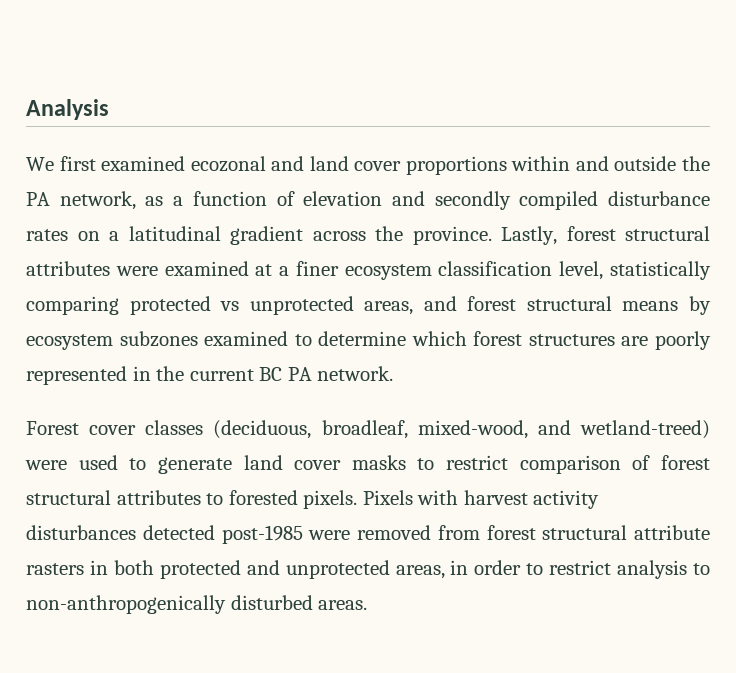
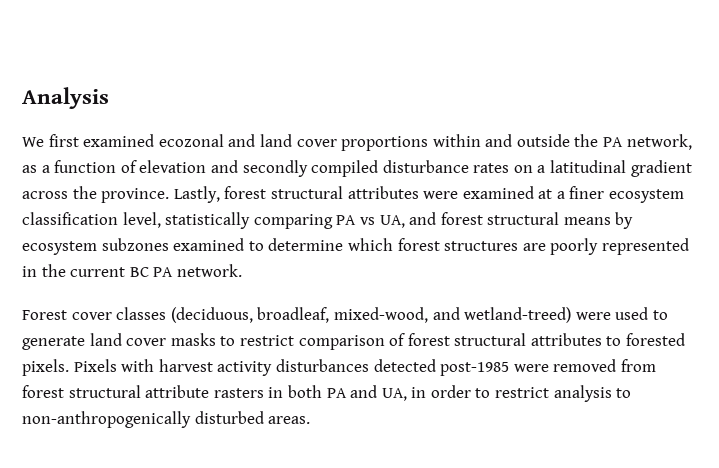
[129,296,414,315] protected vs unprotected areas, -> [336,215,405,228] PA vs UA,
[159,560,445,579] protected and unprotected areas, -> [326,385,407,401] PA and UA,

